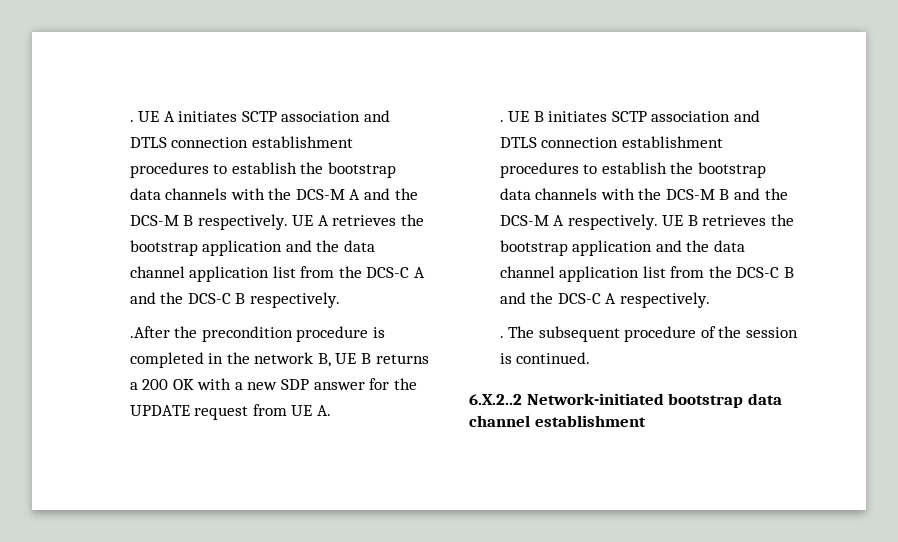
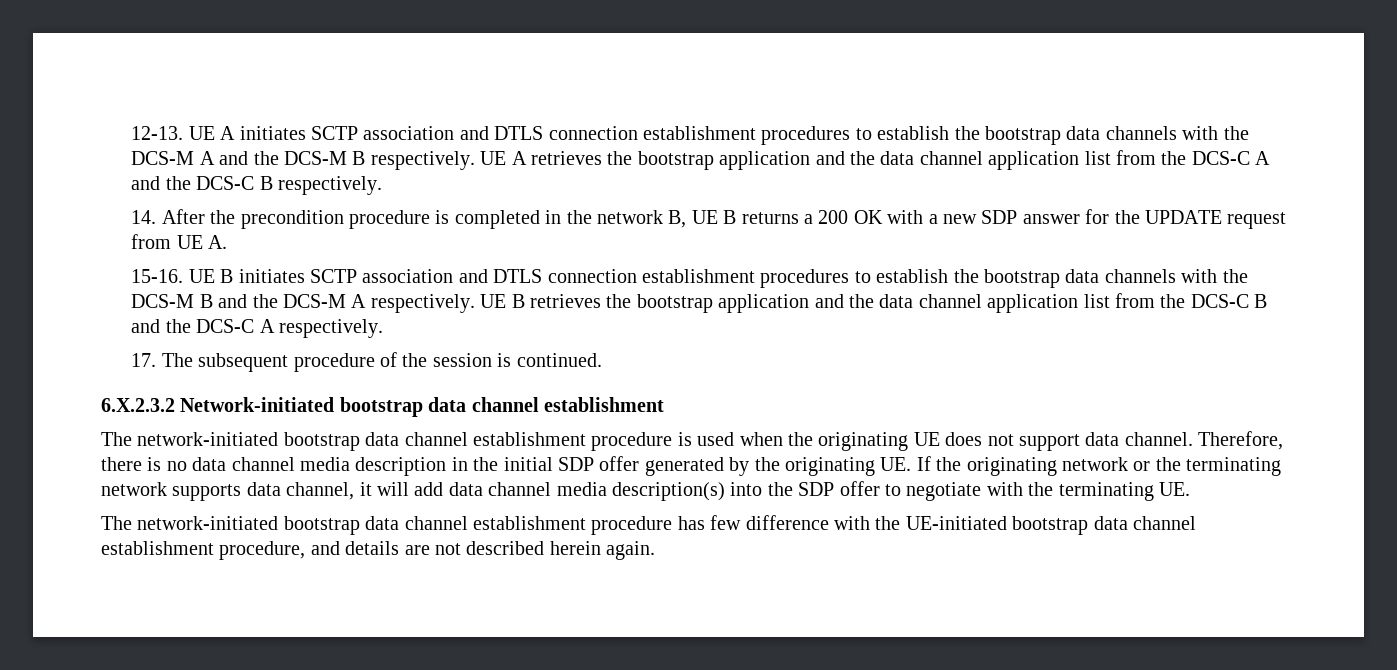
[129,120,134,122] . -> [131,126,184,140] 12-13.
[129,326,170,338] .After -> [131,209,205,224] 14. After
[499,120,504,122] . -> [131,269,184,283] 15-16.
[499,336,504,338] . -> [131,353,157,367] 17.
[469,394,522,405] 6.X.2..2 -> [101,398,175,412] 6.X.2.3.2
(646, 421) none -> [101,431,1284,451] [101,456,1282,476] [101,481,1190,501] [101,515,1196,535] [101,541,656,560] // The network-initiated bootstrap data channel establishment procedure is used when the originating UE does not support data channel. Therefore, there is no data channel media description in the initial SDP offer generated by the originating UE. If the originating network or the terminating network supports data channel, it will add data channel media description(s) into the SDP offer to negotiate with the terminating UE. // The network-initiated bootstrap data channel establishment procedure has few difference with the UE-initiated bootstrap data channel establishment procedure, and details are not described herein again.

